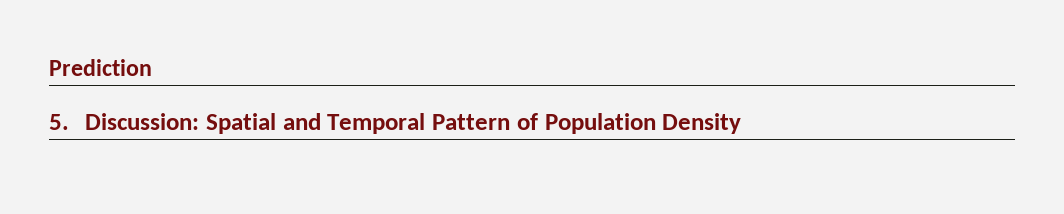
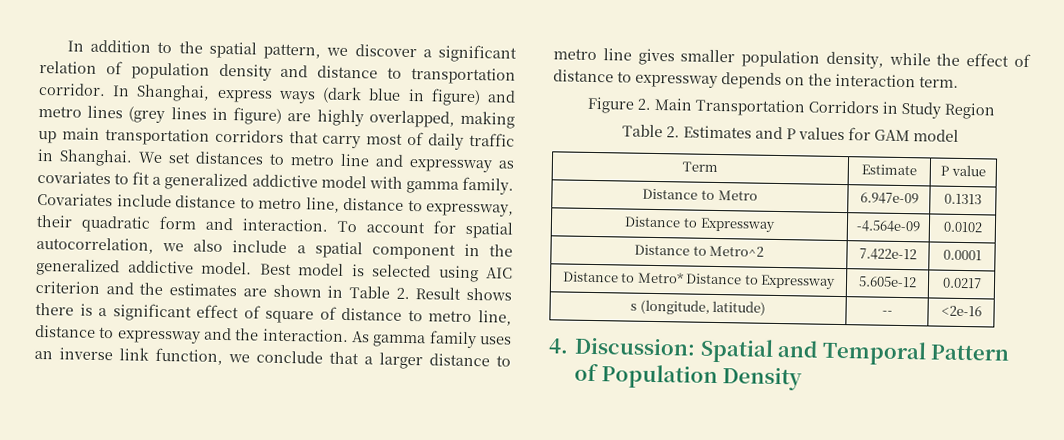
[49,59,152,76] [49,114,69,130] Prediction // 5. -> [66,39,517,63] [39,60,516,85] [38,82,517,107] [38,105,516,129] [38,127,516,150] [37,148,514,173] [37,170,514,195] [37,192,514,217] [36,214,513,239] [36,236,513,260] [36,258,513,283] [35,280,512,301] [35,302,513,326] [35,324,512,349] [34,347,511,370] [553,48,1031,69] [553,69,959,90] [586,96,995,120] [622,124,959,142] [682,161,718,173] [861,164,917,176] [940,164,986,177] [642,188,758,201] [859,192,919,205] [944,193,982,205] [624,216,776,233] [856,220,921,233] [942,221,983,233] [633,244,765,257] [859,248,917,261] [942,249,982,261] [562,271,837,290] [858,276,917,288] [941,277,982,289] [629,299,767,316] [881,310,893,315] [940,305,982,317] [548,338,569,354] In addition to the spatial pattern, we discover a significant relation of population density and distance to transportation corridor. In Shanghai, express ways (dark blue in figure) and metro lines (grey lines in figure) are highly overlapped, making up main transportation corridors that carry most of daily traffic in Shanghai. We set distances to metro line and expressway as covariates to fit a generalized addictive model with gamma family. Covariates include distance to metro line, distance to expressway, their quadratic form and interaction. To account for spatial autocorrelation, we also include a spatial component in the generalized addictive model. Best model is selected using AIC criterion and the estimates are shown in Table 2. Result shows there is a significant effect of square of distance to metro line, distance to expressway and the interaction. As gamma family uses an inverse link function, we conclude that a larger distance to metro line gives smaller population density, while the effect of distance to expressway depends on the interaction term. // Figure 2. Main Transportation Corridors in Study Region // Table 2. Estimates and P values for GAM model // Term | Estimate | P value // Distance to Metro | 6.947e-09 | 0.1313 // Distance to Expressway | -4.564e-09 | 0.0102 // Distance to Metro^2 | 7.422e-12 | 0.0001 // Distance to Metro* Distance to Expressway | 5.605e-12 | 0.0217 // s (longitude, latitude) | -- | <2e-16 // 4.

